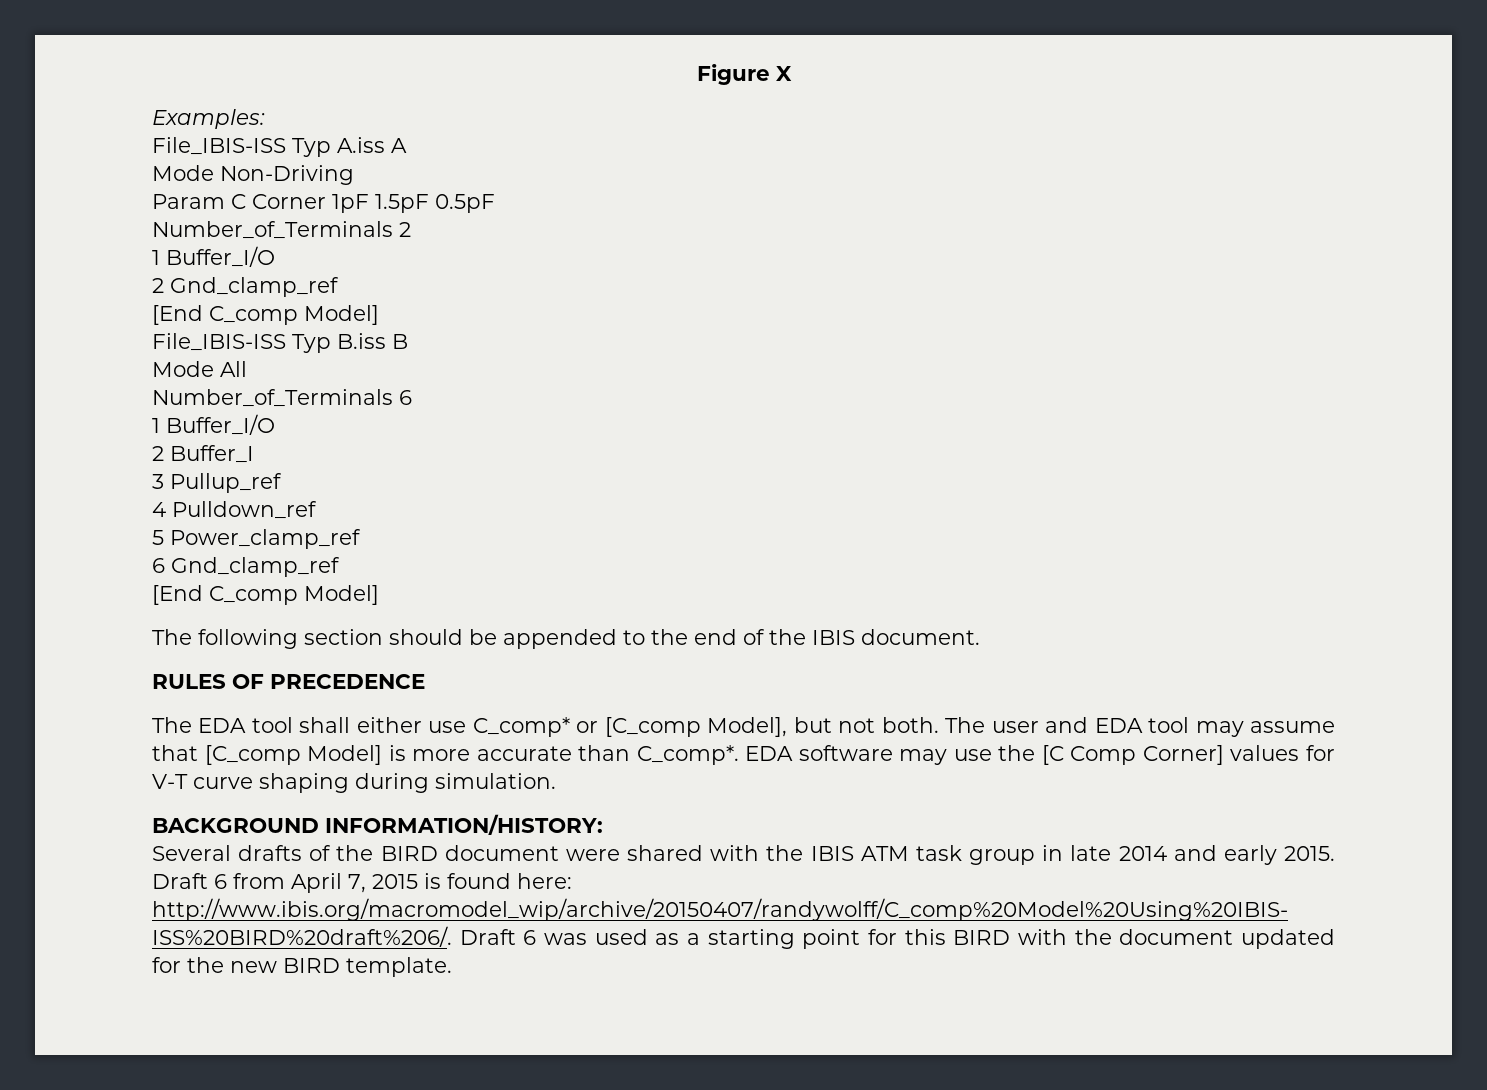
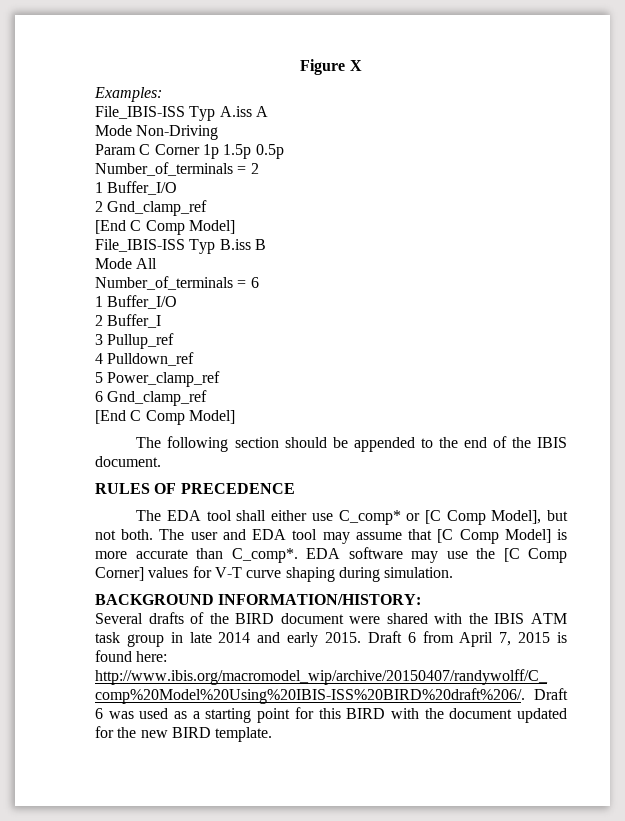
[332,194,495,213] [152,221,393,239] 1pF 1.5pF 0.5pF // Number_of_Terminals -> [202,144,284,159] [95,162,247,176] 1p 1.5p 0.5p // Number_of_terminals =
[209,306,298,325] C_comp -> [130,220,185,235] C Comp
[152,389,393,407] Number_of_Terminals -> [95,276,247,290] Number_of_terminals =
[209,586,298,605] C_comp -> [130,410,185,425] C Comp
[604,717,701,737] [C_comp -> [424,510,486,525] [C Comp
[204,745,301,765] [C_comp -> [437,529,499,544] [C Comp

